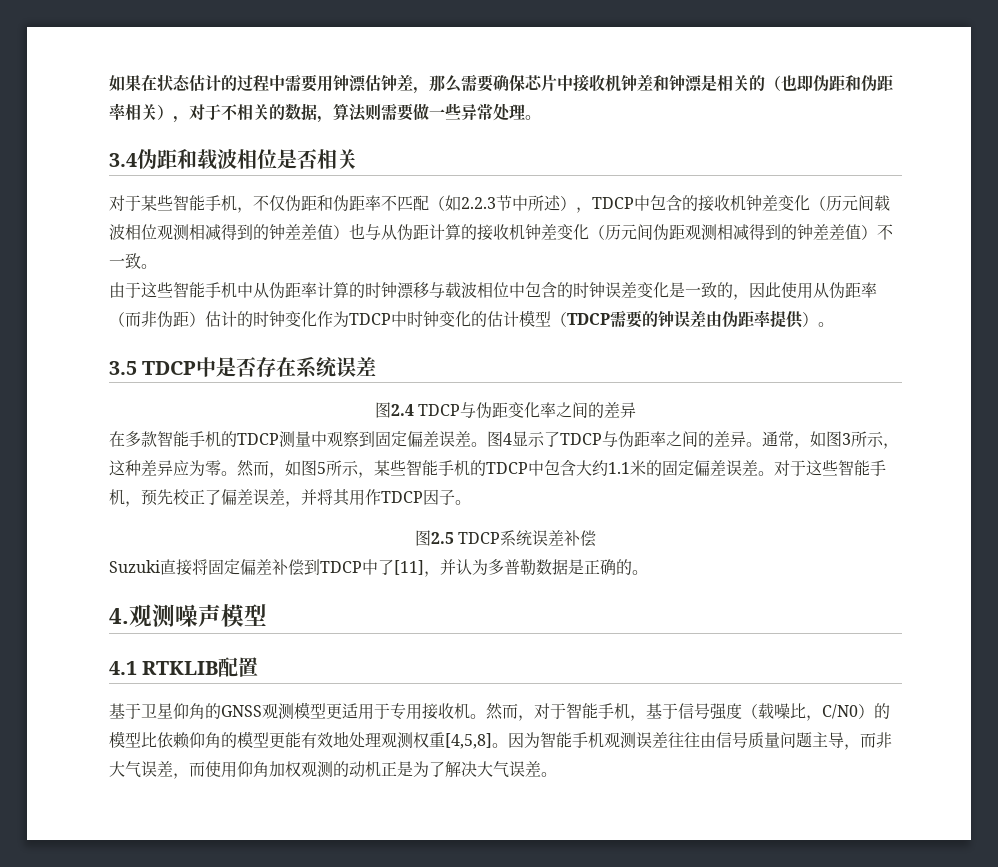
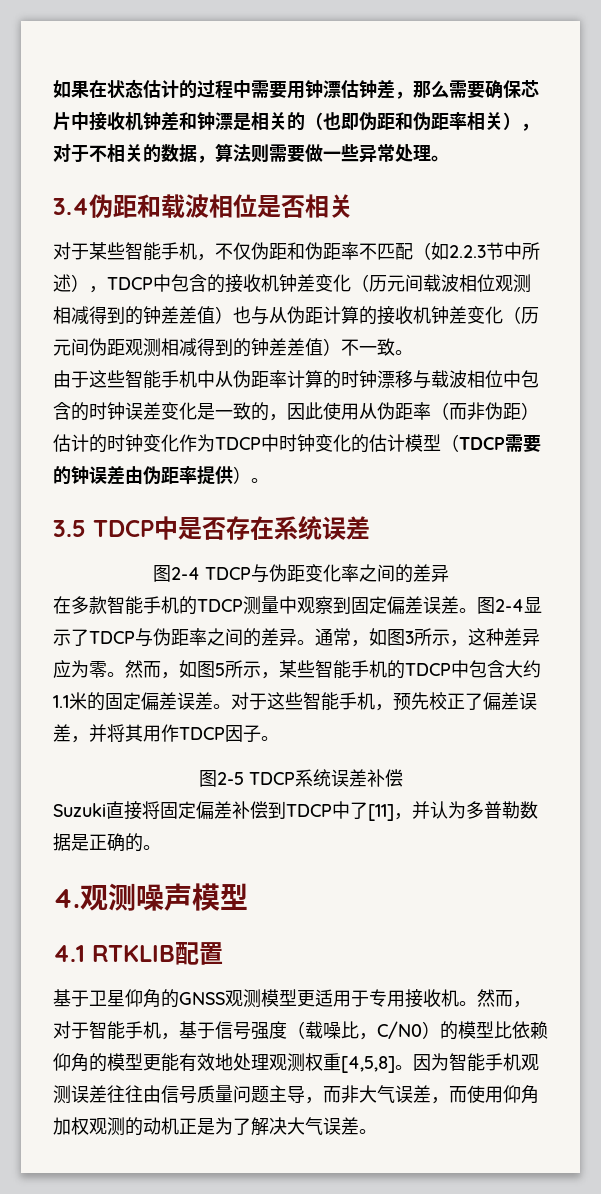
[390,404,414,416] 2.4 -> [170,567,200,580] 2-4
[503,433,512,445] 4 -> [495,599,524,612] 2-4
[430,532,454,544] 2.5 -> [216,772,244,785] 2-5

